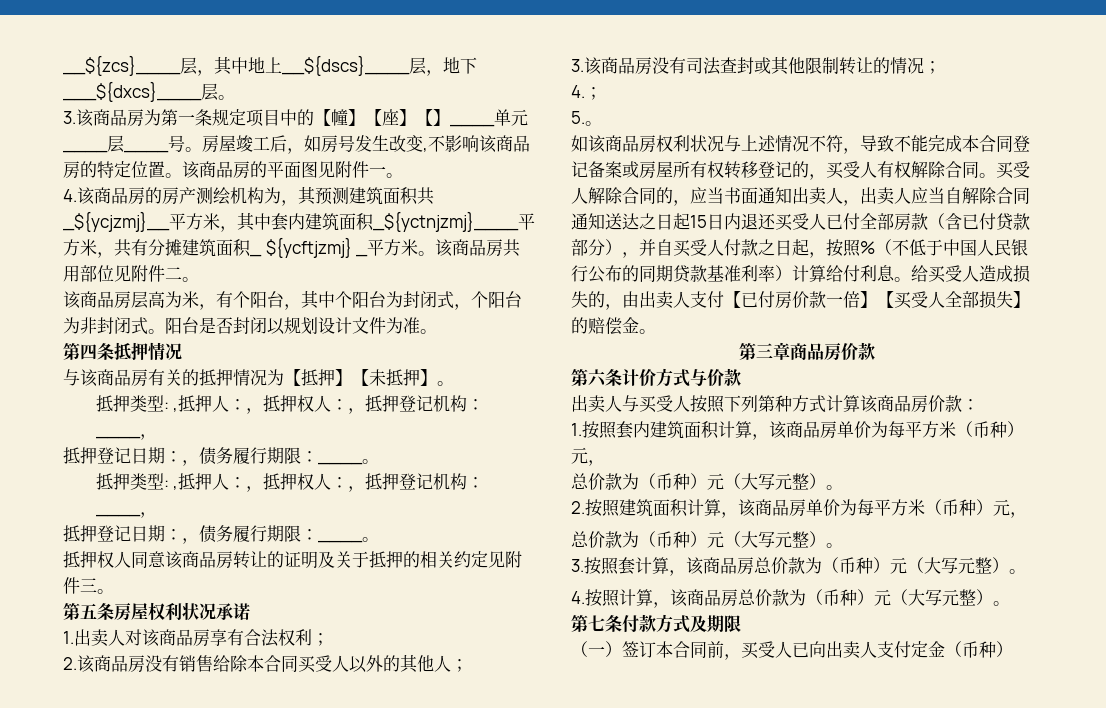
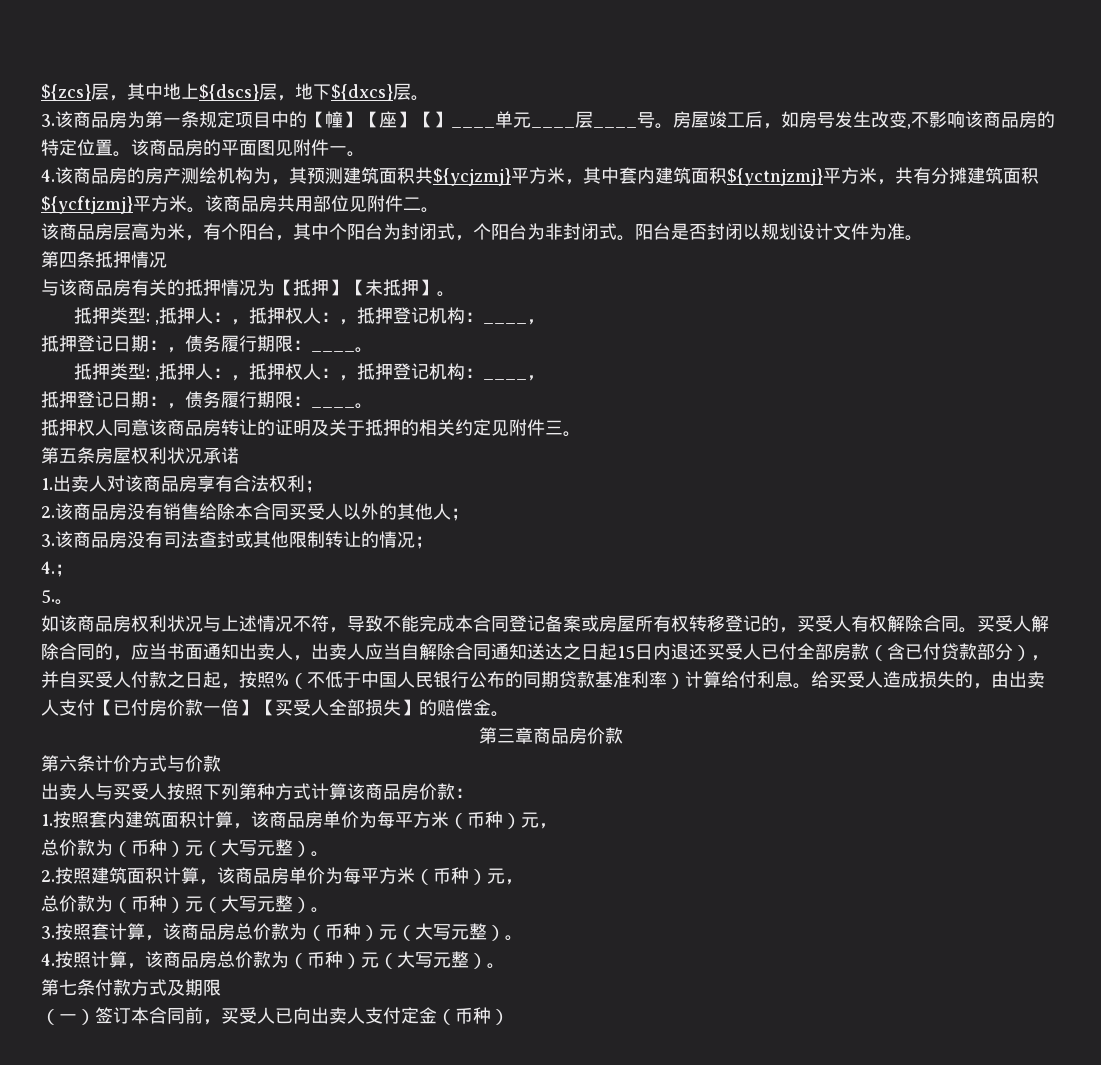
[63,55,181,76] __${zcs}____ -> [41,84,91,101] ${zcs}
[282,55,410,76] __${dscs}____ -> [199,84,259,101] ${dscs}
[63,81,202,102] ___${dxcs}____ -> [331,84,393,101] ${dxcs}
[63,211,170,232] _${ycjzmj}__ -> [433,168,511,186] ${ycjzmj}
[373,211,519,232] _${yctnjzmj}____ -> [727,168,823,186] ${yctnjzmj}
[250,237,369,258] _ ${ycftjzmj} _ -> [41,196,133,214] ${ycftjzmj}

